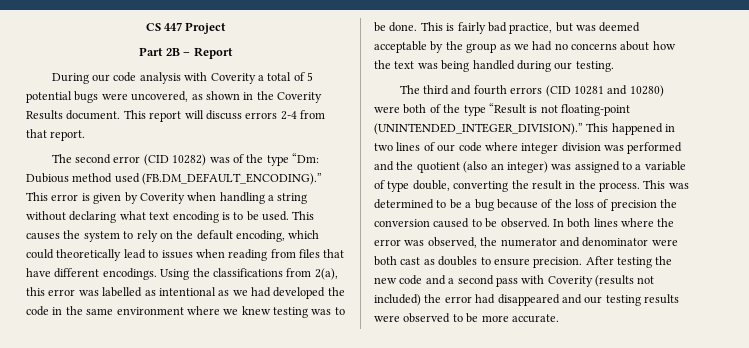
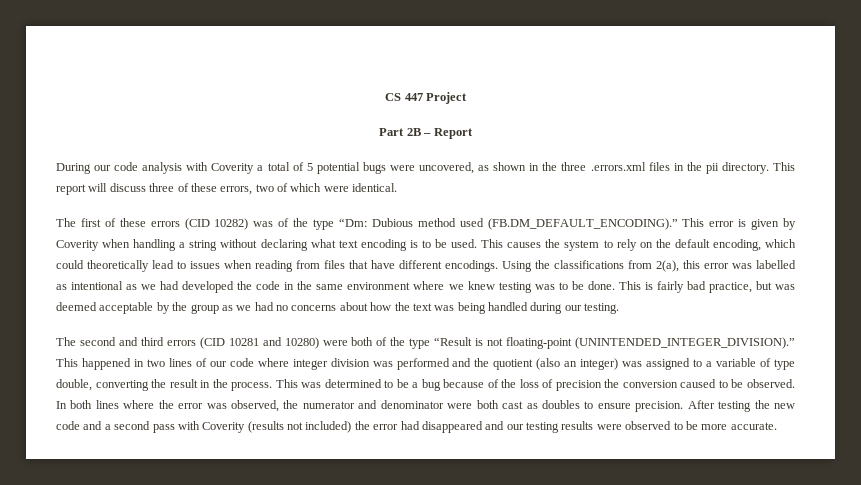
[277,92,322,103] [26,110,325,122] [26,129,86,141] [51,154,141,164] Coverity Results document. This report will discuss errors 2-4 from that report. // The second error -> [561,162,796,174] [56,183,398,195] [56,218,180,227] three .errors.xml files in the pii directory. This report will discuss three of these errors, two of which were identical. // The first of these errors
[423,85,507,95] third and fourth -> [79,337,164,346] second and third

